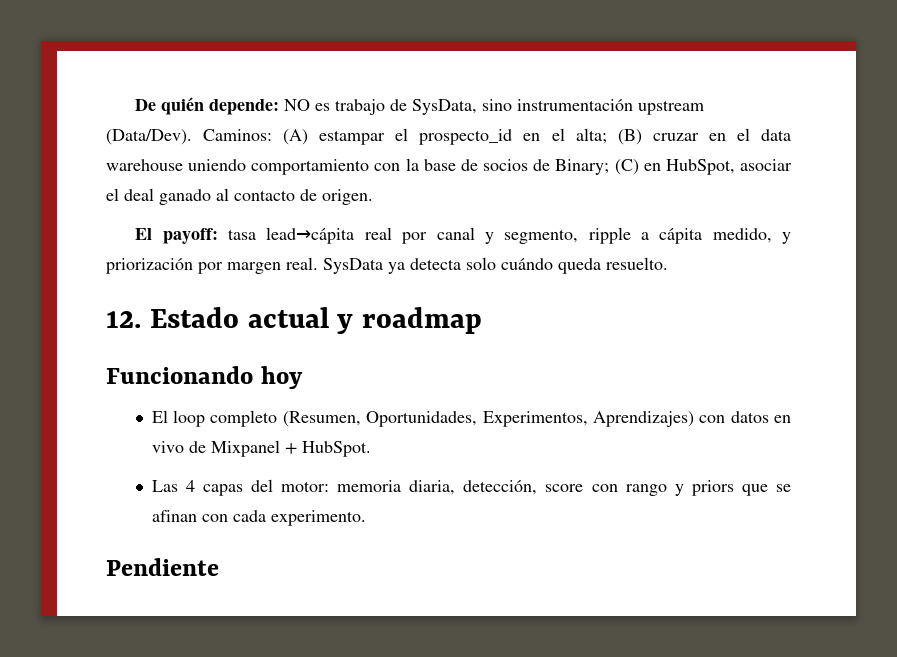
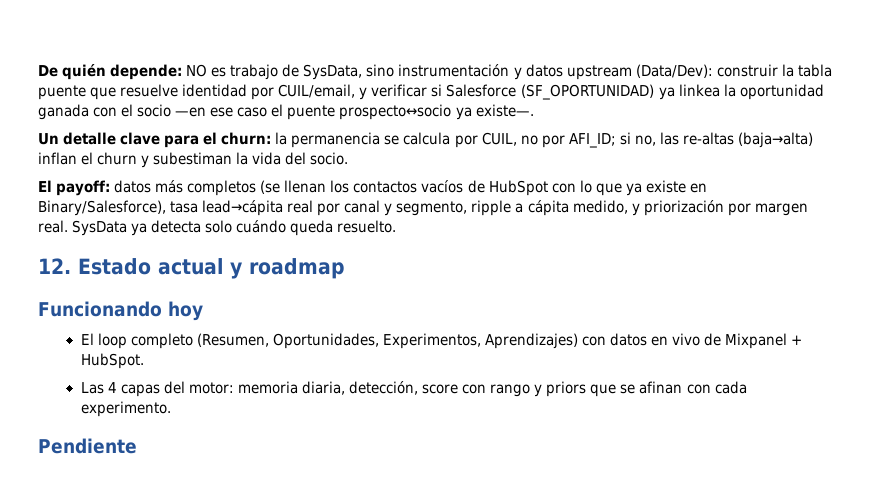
[638,100,705,115] [106,128,792,145] [106,158,792,175] [106,188,373,205] [135,228,218,244] upstream (Data/Dev). Caminos: (A) estampar el prospecto_id en el alta; (B) cruzar en el data warehouse uniendo comportamiento con la base de socios de Binary; (C) en HubSpot, asociar el deal ganado al contacto de origen. // El payoff: -> [513,64,832,80] [38,84,824,100] [38,104,534,120] [38,132,813,148] [38,152,349,168] [38,180,707,196] [38,200,166,216] y datos upstream (Data/Dev): construir la tabla puente que resuelve identidad por CUIL/email, y verificar si Salesforce (SF_OPORTUNIDAD) ya linkea la oportunidad ganada con el socio —en ese caso el puente prospecto↔socio ya existe—. // Un detalle clave para el churn: la permanencia se calcula por CUIL, no por AFI_ID; si no, las re-altas (baja→alta) inflan el churn y subestiman la vida del socio. // El payoff: datos más completos (se llenan los contactos vacíos de HubSpot con lo que ya existe en Binary/Salesforce),

